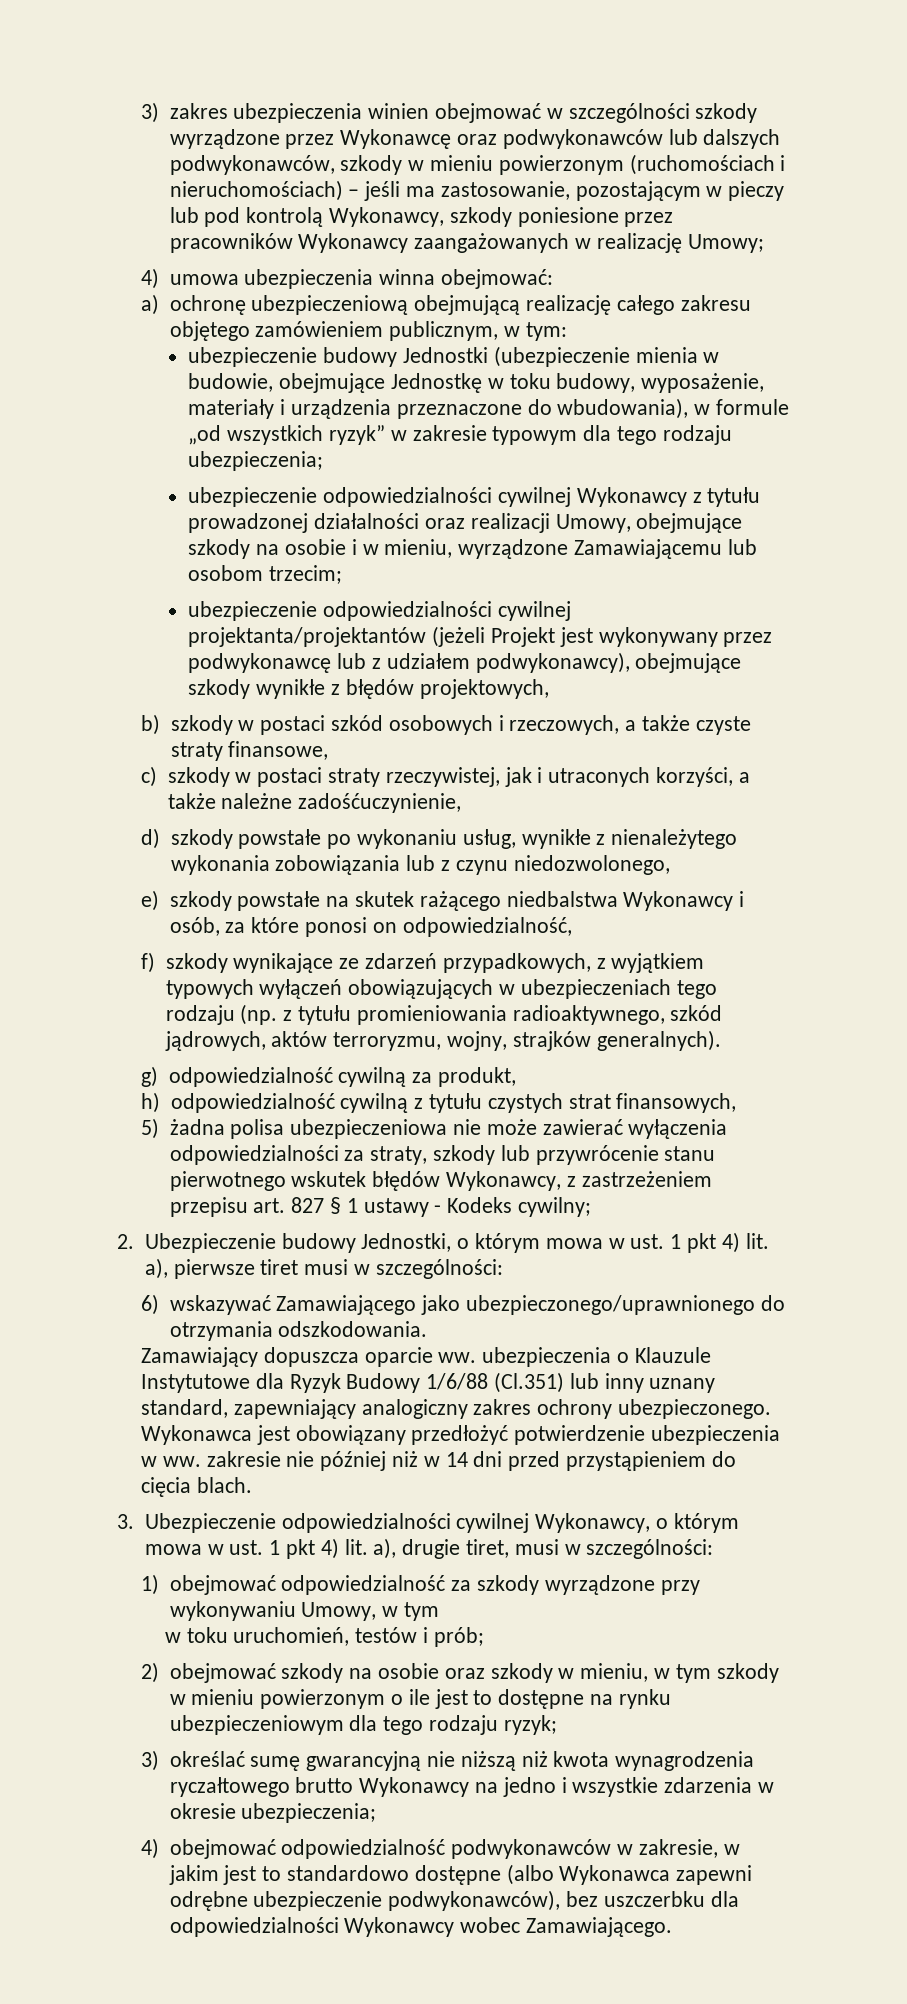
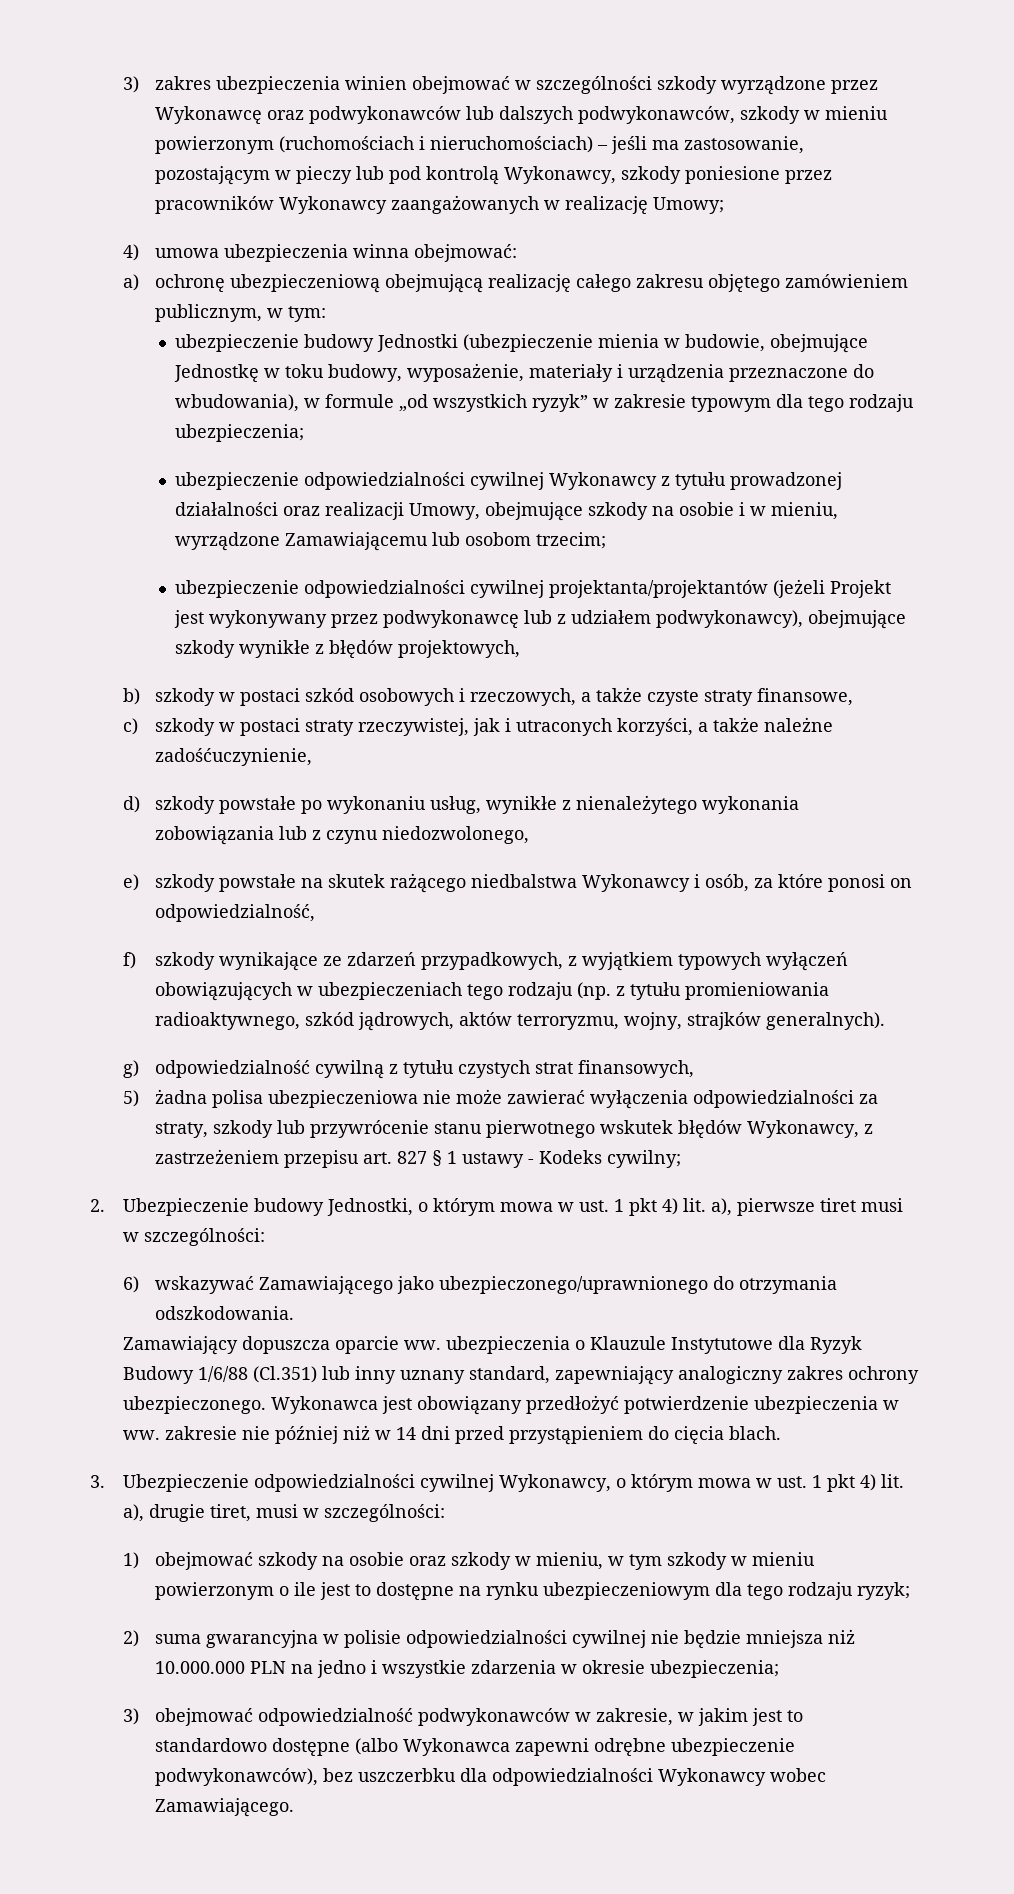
[412,1067,517,1087] [140,1092,409,1113] za produkt, // h) odpowiedzialność cywilną -> (385, 1069) none
[281,1575,700,1595] [169,1601,440,1621] [164,1627,484,1647] [140,1662,276,1683] odpowiedzialność za szkody wyrządzone przy wykonywaniu Umowy, w tym // w toku uruchomień, testów i prób; // 2) obejmować -> (254, 1561) none
[140,1750,755,1771] [169,1777,470,1797] 3) określać sumę gwarancyjną nie niższą niż kwota wynagrodzenia ryczałtowego brutto Wykonawcy -> [122,1629,856,1648] [155,1661,287,1674] 2) suma gwarancyjna w polisie odpowiedzialności cywilnej nie będzie mniejsza niż 10.000.000 PLN
[140,1838,159,1859] 4) -> [122,1708,139,1725] 3)

